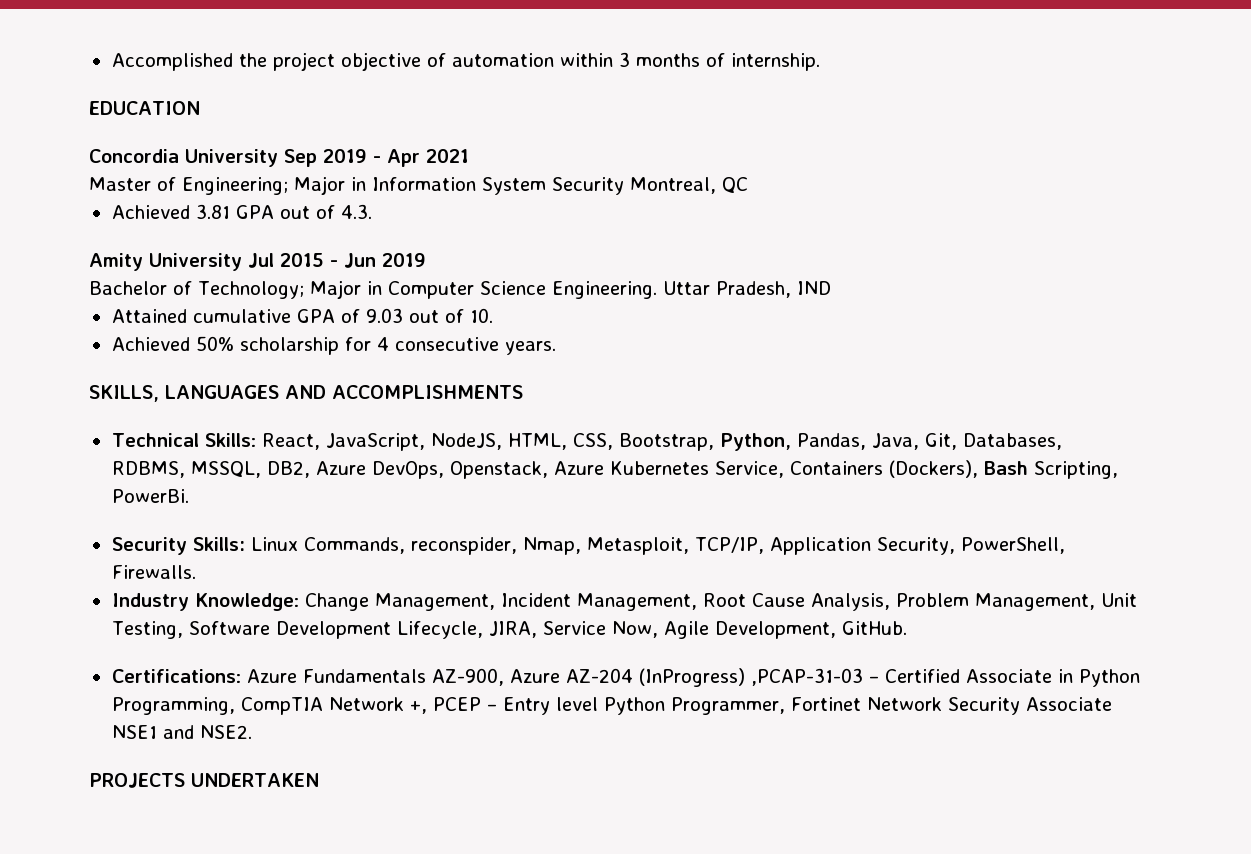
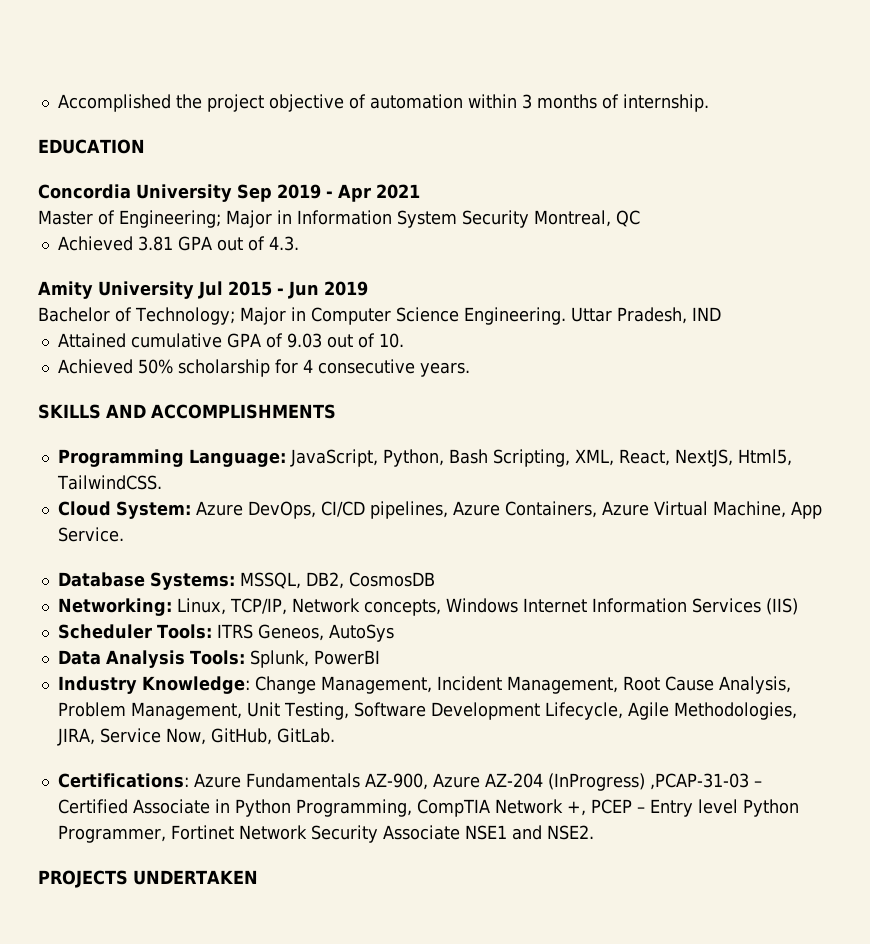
[89,385,279,402] SKILLS, LANGUAGES -> [38,404,101,419] SKILLS
[111,433,1062,451] [111,460,1118,479] [111,489,189,503] [111,537,1065,555] [111,565,196,579] Technical Skills: React, JavaScript, NodeJS, HTML, CSS, Bootstrap, Python, Pandas, Java, Git, Databases, RDBMS, MSSQL, DB2, Azure DevOps, Openstack, Azure Kubernetes Service, Containers (Dockers), Bash Scripting, PowerBi. // Security Skills: Linux Commands, reconspider, Nmap, Metasploit, TCP/IP, Application Security, PowerShell, Firewalls. -> [57,449,792,467] [56,475,162,490] [57,501,822,519] [57,527,124,542] [57,572,435,590] [57,598,798,616] [57,624,394,642] [57,650,380,668] Programming Language: JavaScript, Python, Bash Scripting, XML, React, NextJS, Html5, TailwindCSS. // Cloud System: Azure DevOps, CI/CD pipelines, Azure Containers, Azure Virtual Machine, App Service. // Database Systems: MSSQL, DB2, CosmosDB // Networking: Linux, TCP/IP, Network concepts, Windows Internet Information Services (IIS) // Scheduler Tools: ITRS Geneos, AutoSys // Data Analysis Tools: Splunk, PowerBI
(483, 630) none -> [627,702,797,720] Agile Methodologies,
[663,621,907,639] Agile Development, GitHub. -> [210,728,335,745] GitHub, GitLab.

